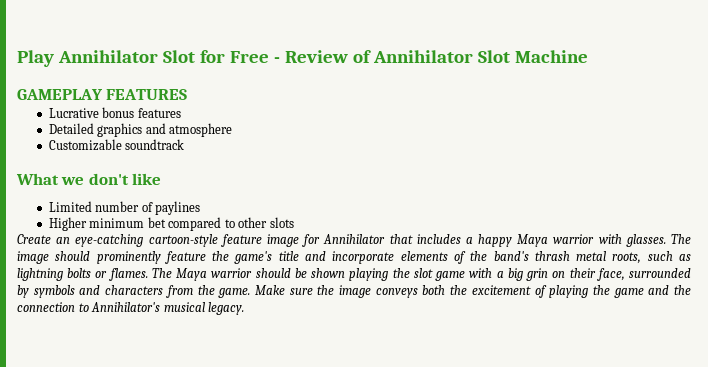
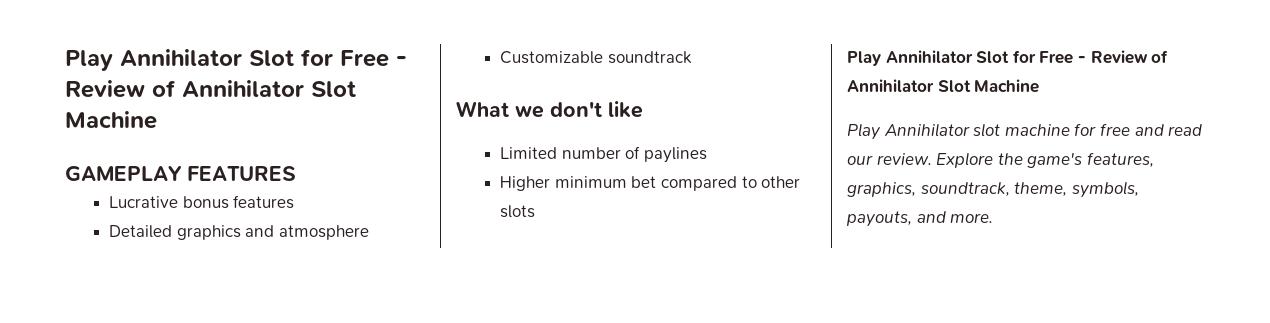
[17,234,691,247] [17,251,691,264] [17,268,691,281] [17,285,692,298] [17,302,245,315] Create an eye-catching cartoon-style feature image for Annihilator that includes a happy Maya warrior with glasses. The image should prominently feature the game's title and incorporate elements of the band's thrash metal roots, such as lightning bolts or flames. The Maya warrior should be shown playing the slot game with a big grin on their face, surrounded by symbols and characters from the game. Make sure the image conveys both the excitement of playing the game and the connection to Annihilator's musical legacy. -> [847,50,1169,66] [847,79,1040,93] [847,123,1203,140] [847,152,1154,168] [847,181,1139,198] [846,211,994,227] Play Annihilator Slot for Free - Review of Annihilator Slot Machine // Play Annihilator slot machine for free and read our review. Explore the game's features, graphics, soundtrack, theme, symbols, payouts, and more.

